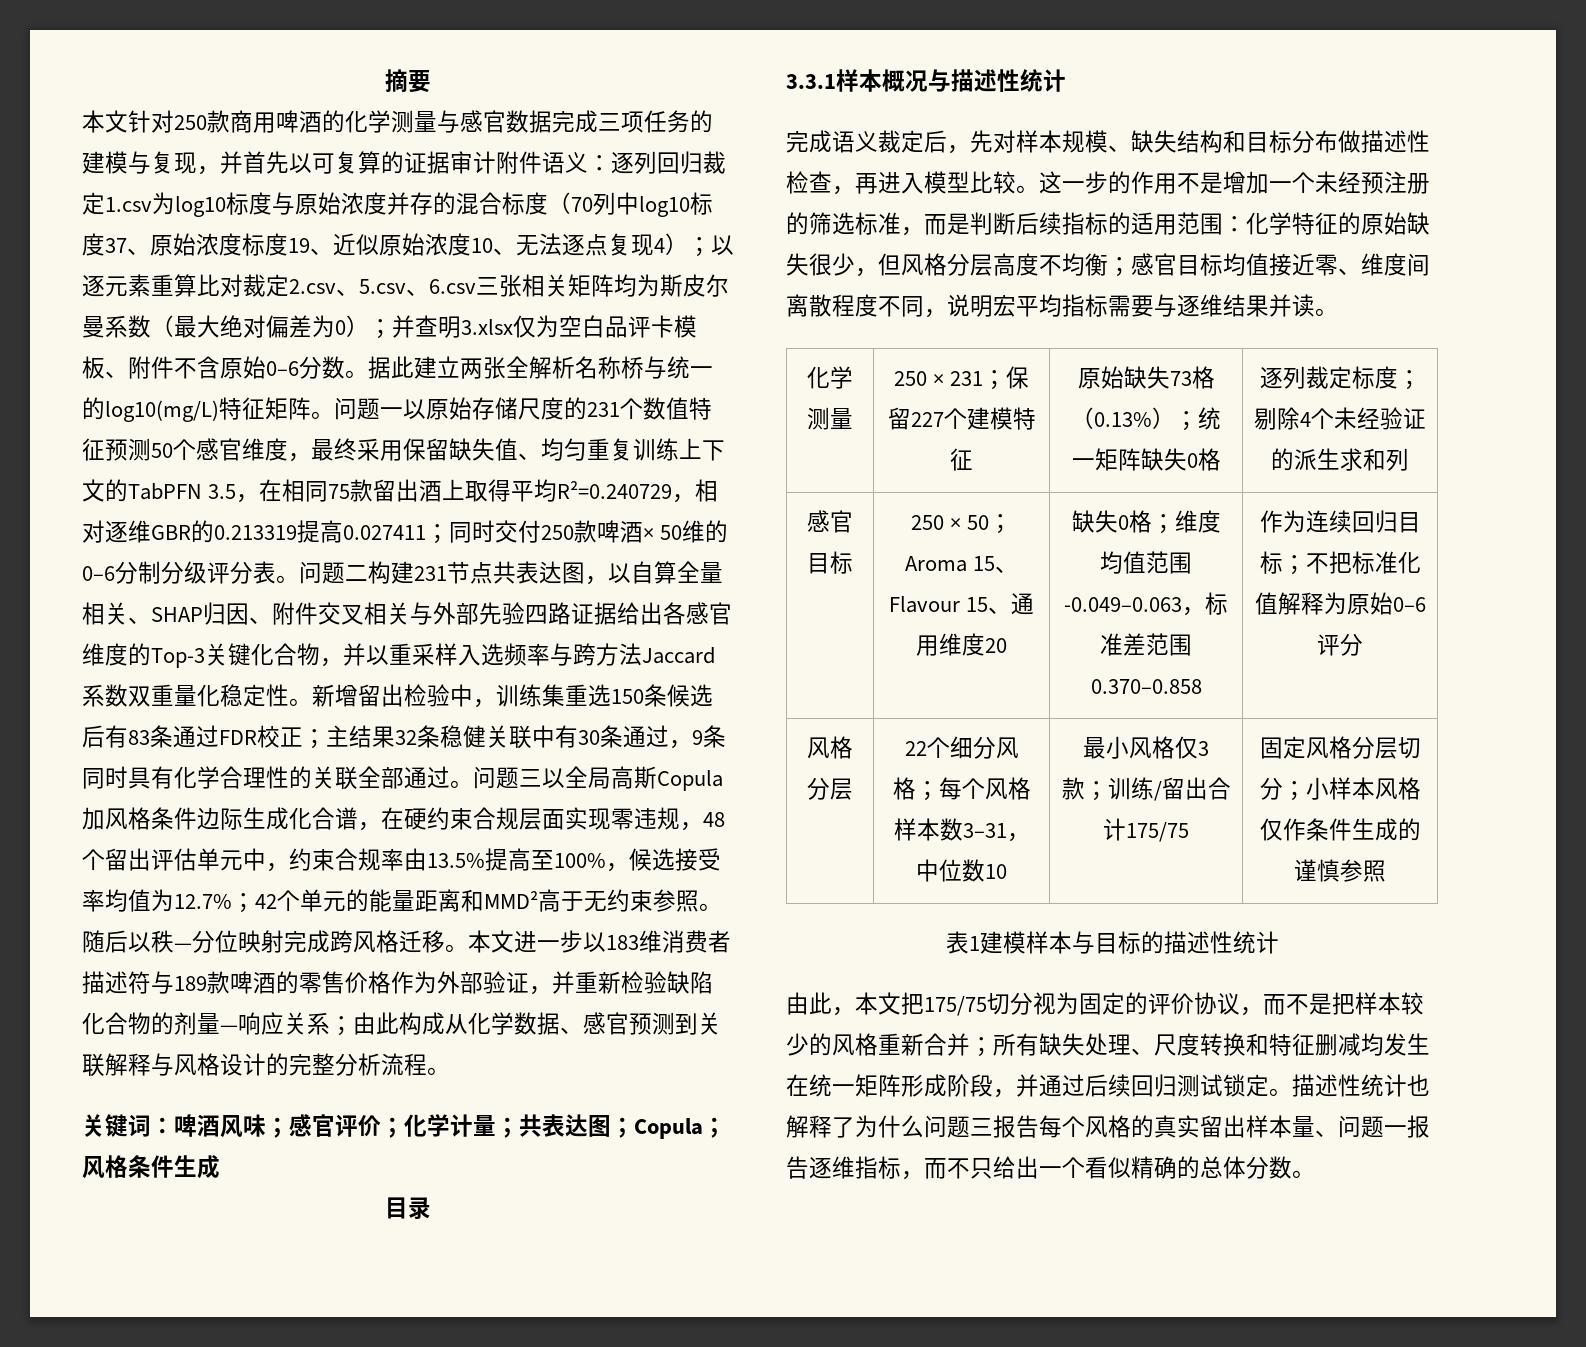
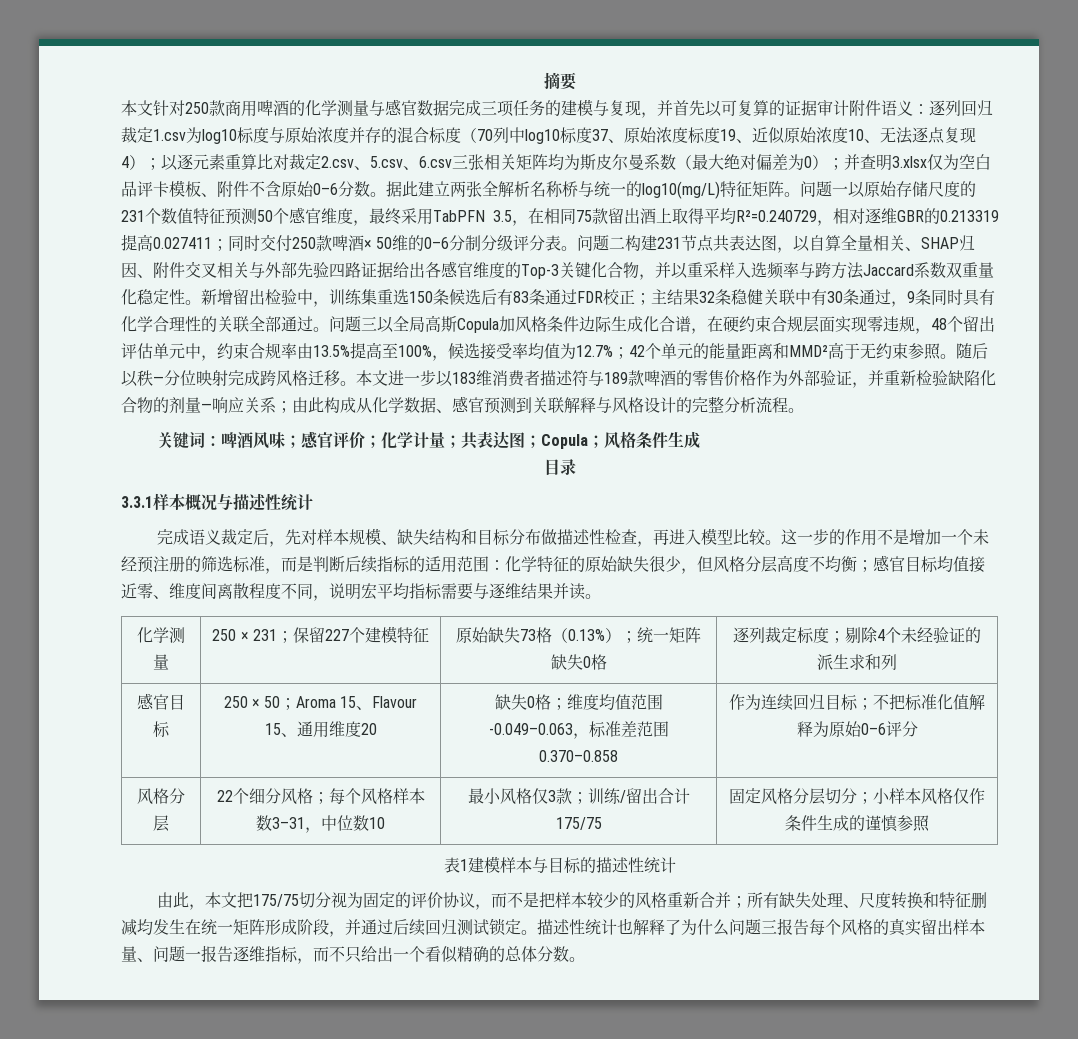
[403,438,725,461] [82,479,128,502] 保留缺失值、均匀重复训练上下文的 -> (433, 216) none

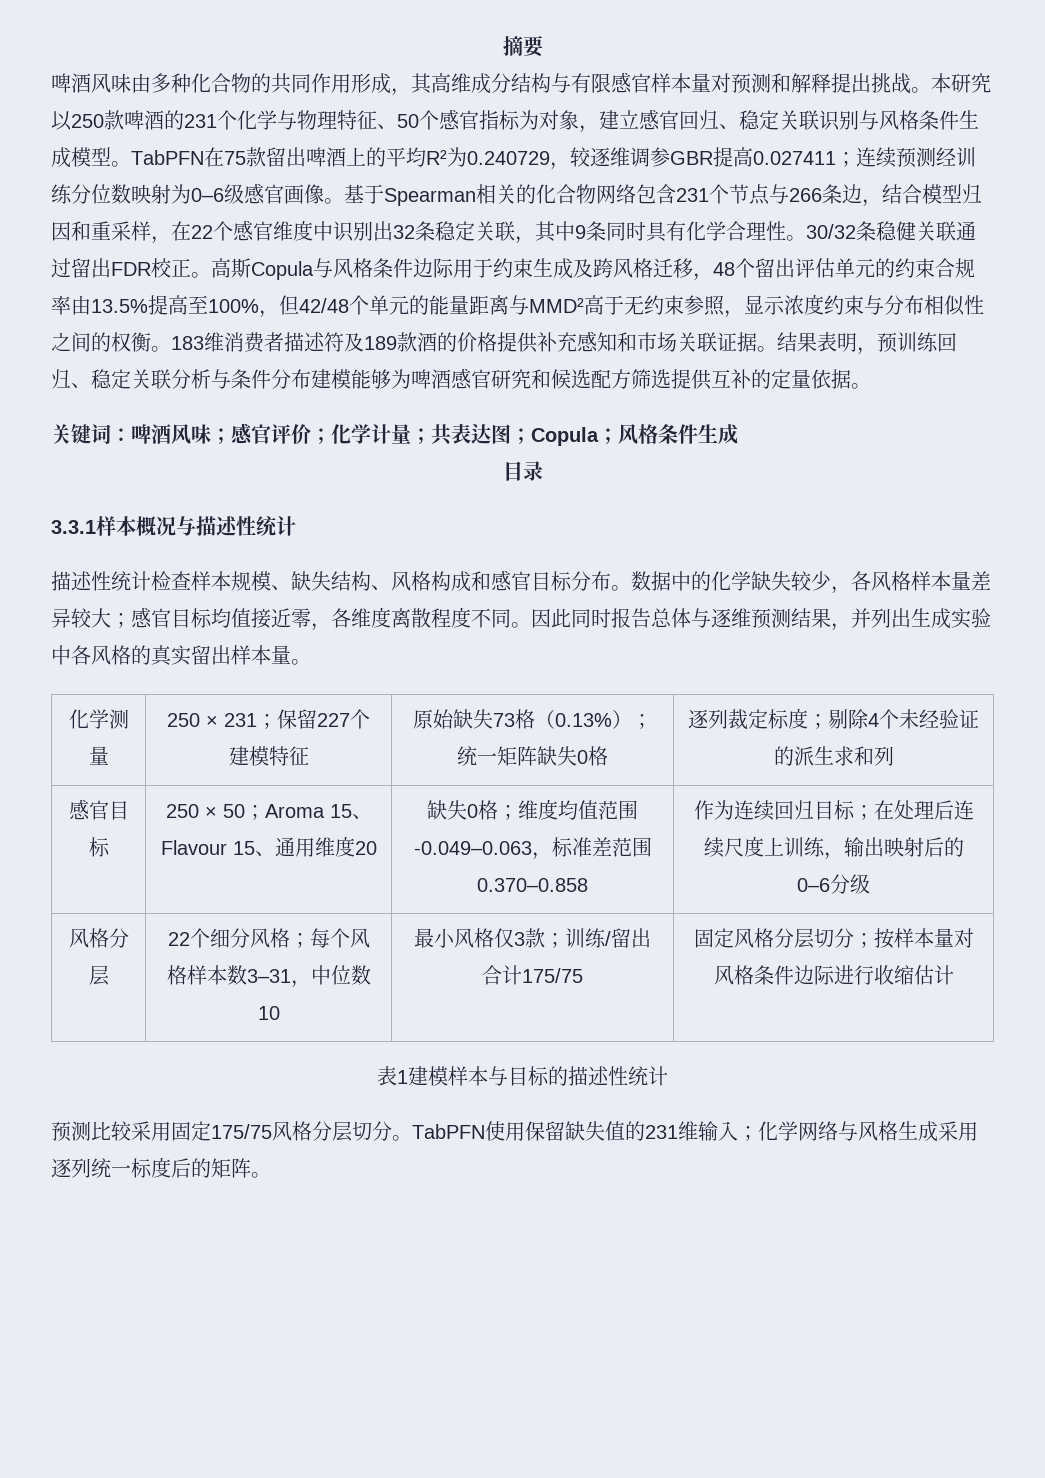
[121,99,993,118] [121,127,976,144] [121,154,991,171] [121,180,976,199] [121,207,999,226] [121,234,976,253] [121,261,994,280] [121,289,907,307] 本文针对250款商用啤酒的化学测量与感官数据完成三项任务的建模与复现，并首先以可复算的证据审计附件语义：逐列回归裁定1.csv为log10标度与原始浓度并存的混合标度（70列中log10标度37、原始浓度标度19、近似原始浓度10、无法逐点复现4）；以逐元素重算比对裁定2.csv、5.csv、6.csv三张相关矩阵均为斯皮尔曼系数（最大绝对偏差为0）；并查明3.xlsx仅为空白品评卡模板、附件不含原始0–6分数。据此建立两张全解析名称桥与统一的log10(mg/L)特征矩阵。问题一以原始存储尺度的231个数值特征预测50个感官维度，最终采用TabPFN 3.5，在相同75款留出酒上取得平均R²=0.240729，相对逐维GBR的0.213319提高0.027411；同时交付250款啤酒× 50维的0–6分制分级评分表。问题二构建231节点共表达图，以自算全量相关、SHAP归因、附件交叉相关与外部先验四路证据给出各感官维度的Top-3关键化合物，并以重采样入选频率与跨方法Jaccard系数双重量化稳定性。新增留出检验中，训练集重选150条候选后有83条通过FDR校正；主结果32条稳健关联中有30条通过， -> [51,72,991,96] [51,109,979,133] [51,147,976,170] [51,183,982,207] [51,220,575,244] 啤酒风味由多种化合物的共同作用形成，其高维成分结构与有限感官样本量对预测和解释提出挑战。本研究以250款啤酒的231个化学与物理特征、50个感官指标为对象，建立感官回归、稳定关联识别与风格条件生成模型。TabPFN在75款留出啤酒上的平均R²为0.240729，较逐维调参GBR提高0.027411；连续预测经训练分位数映射为0–6级感官画像。基于Spearman相关的化合物网络包含231个节点与266条边，结合模型归因和重采样，在22个感官维度中识别出32条稳定关联，其中
[201,316,425,333] 的关联全部通过。问题三以全局 -> [786,221,976,241] [51,258,211,278] 。30/32条稳健关联通过留出FDR校正。
[499,316,915,334] 加风格条件边际生成化合谱，在硬约束合规层面实现零违规 -> [313,258,693,279] 与风格条件边际用于约束生成及跨风格迁移
[185,343,217,361] 中， -> [875,258,895,278] 的
[448,343,645,360] 候选接受率均值为12.7%；42 -> [279,295,349,315] 但42/48
[773,343,789,359] 和 -> [509,295,529,315] 与
[940,343,988,359] [121,370,453,387] 。随后以秩—分位映射完成跨风格迁移。本文进一步以 -> [724,294,984,318] [51,332,171,352] ，显示浓度约束与分布相似性之间的权衡。
[588,370,996,388] [121,396,788,414] 与189款啤酒的零售价格作为外部验证，并重新检验缺陷化合物的剂量—响应关系；由此构成从化学数据、感官预测到关联解释与风格设计的完整分析流程 -> [344,331,957,355] [51,368,851,390] 及189款酒的价格提供补充感知和市场关联证据。结果表明，预训练回归、稳定关联分析与条件分布建模能够为啤酒感官研究和候选配方筛选提供互补的定量依据
[157,529,318,547] 完成语义裁定后，先对 -> [51,571,191,591] 描述性统计检查
[461,528,990,547] [121,555,857,574] 和目标分布做描述性检查，再进入模型比较。这一步的作用不是增加一个未经预注册的筛选标准，而是判断后续指标的适用范围：化学特征的原始缺失很少，但风格分层高度不均衡 -> [371,570,991,594] [51,608,111,628] 、风格构成和感官目标分布。数据中的化学缺失较少，各风格样本量差异较大
[153,583,217,599] 、维度间 -> [311,607,391,631] ，各维度
[313,583,585,601] ，说明宏平均指标需要与逐维结果并读 -> [511,608,991,631] [51,645,291,666] 。因此同时报告总体与逐维预测结果，并列出生成实验中各风格的真实留出样本量
[873,694,985,711] [796,721,918,737] 不把标准化值解释为原始0–6评分 -> [873,800,974,820] [703,836,964,860] [797,874,870,894] 在处理后连续尺度上训练，输出映射后的0–6分级
[873,788,985,805] [785,815,930,832] 小样本风格仅作条件生成的谨慎参照 -> [873,928,974,949] [713,965,954,985] 按样本量对风格条件边际进行收缩估计
[157,892,988,910] [121,918,985,937] [121,945,569,964] 由此，本文把175/75切分视为固定的评价协议，而不是把样本较少的风格重新合并；所有缺失处理、尺度转换和特征删减均发生在统一矩阵形成阶段，并通过后续回归测试锁定。描述性统计也解释了为什么问题三报告每个风格的真实留出样本量、问题一报告逐维指标，而不只给出一个看似精确的总体分数 -> [51,1121,978,1142] [51,1157,251,1178] 预测比较采用固定175/75风格分层切分。TabPFN使用保留缺失值的231维输入；化学网络与风格生成采用逐列统一标度后的矩阵

